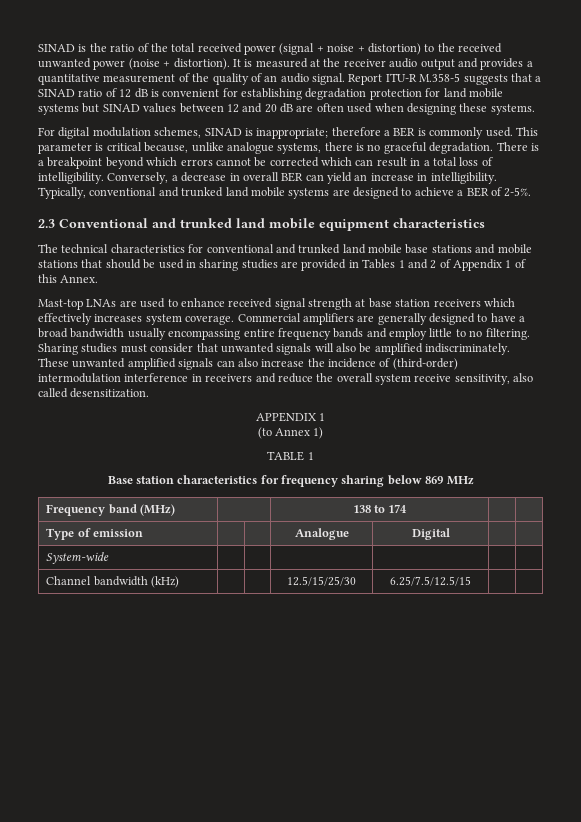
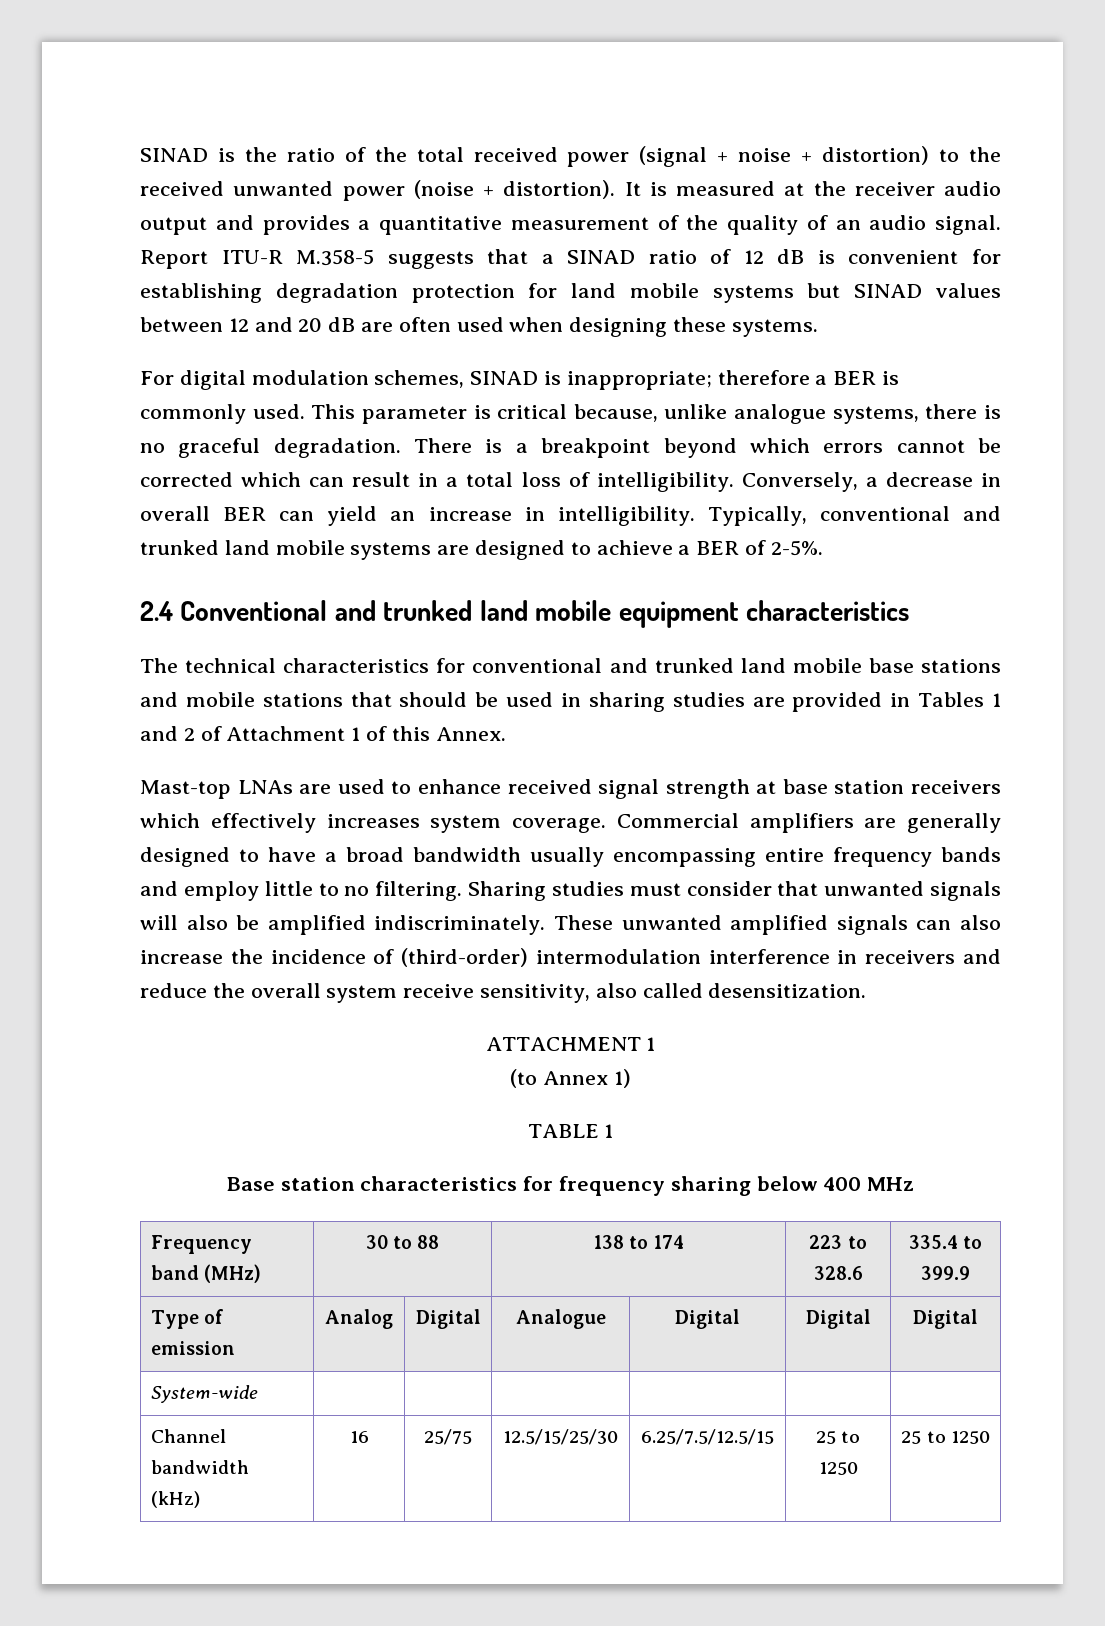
[38,219,55,228] 2.3 -> [140,601,173,621] 2.4
[453,259,502,271] Appendix -> [226,726,346,741] Attachment
[255,412,317,422] APPENDIX -> [485,1037,641,1051] ATTACHMENT
[425,476,444,484] 869 -> [823,1177,862,1191] 400
(175, 510) none -> [365,1235,440,1249] 30 to 88
(408, 508) | -> [809,1235,867,1249] [813,1266,863,1280] [908,1235,983,1249] [921,1266,970,1280] 223 to 328.6 | 335.4 to 399.9
(143, 533) | -> [325,1309,393,1329] [415,1309,481,1329] Analog | Digital
(450, 534) | -> [805,1309,871,1329] [913,1309,978,1329] Digital | Digital
(179, 582) | -> [349,1431,369,1443] [424,1429,472,1445] 16 | 25/75
(471, 581) | -> [815,1431,861,1444] [818,1462,858,1475] [901,1431,990,1444] 25 to 1250 | 25 to 1250

